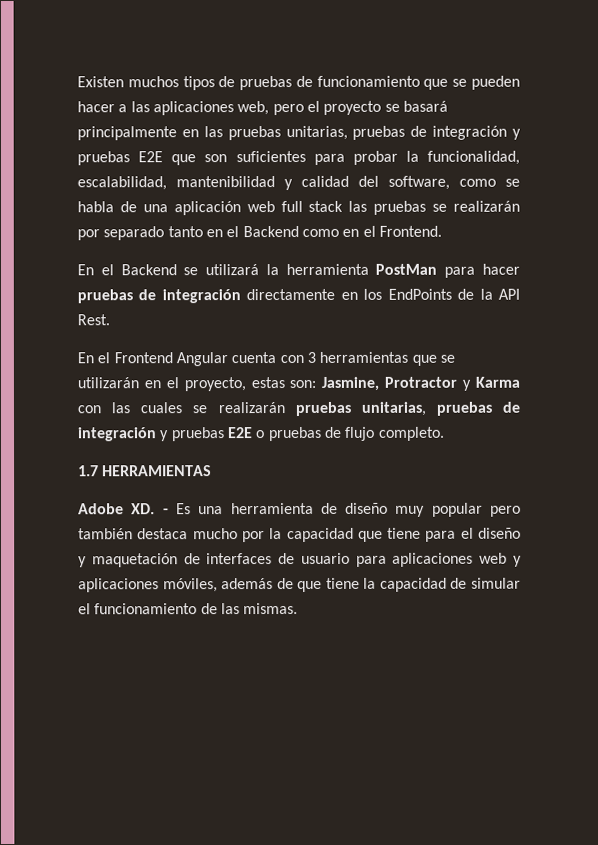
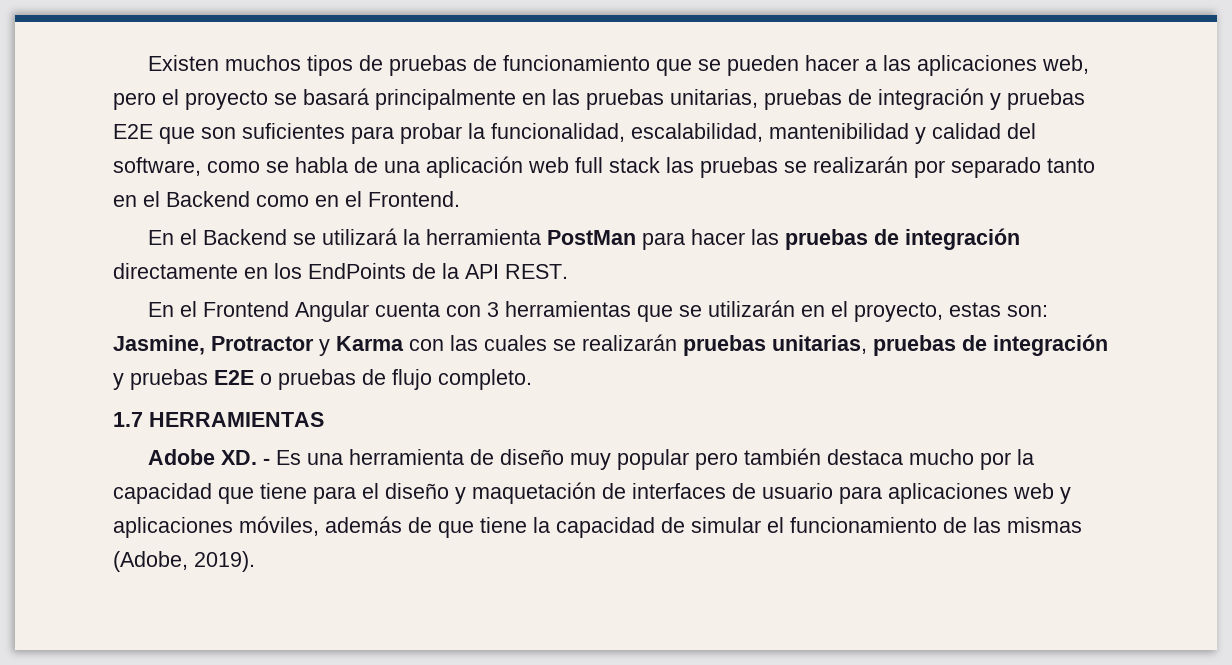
(520, 269) none -> [751,229,780,245] las
[77,314,110,326] Rest. -> [505,264,568,279] REST.
[243,603,299,615] mismas. -> [1007,517,1082,533] [113,551,255,572] mismas (Adobe, 2019).

